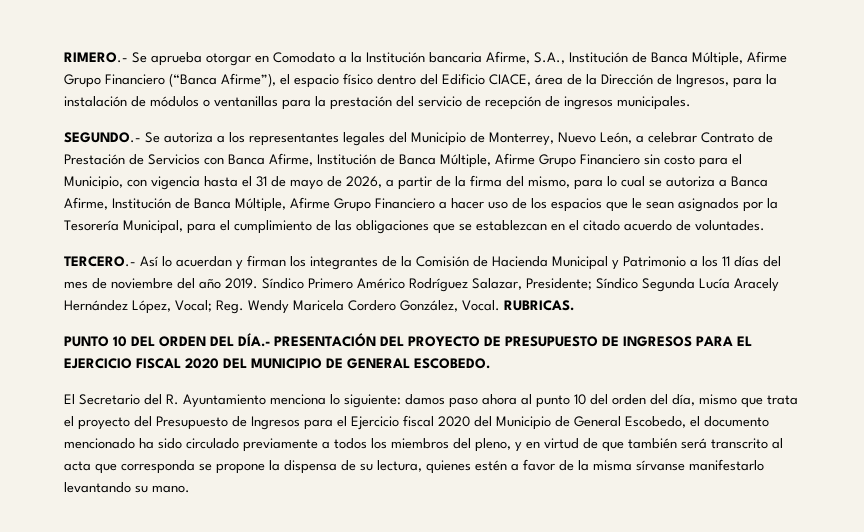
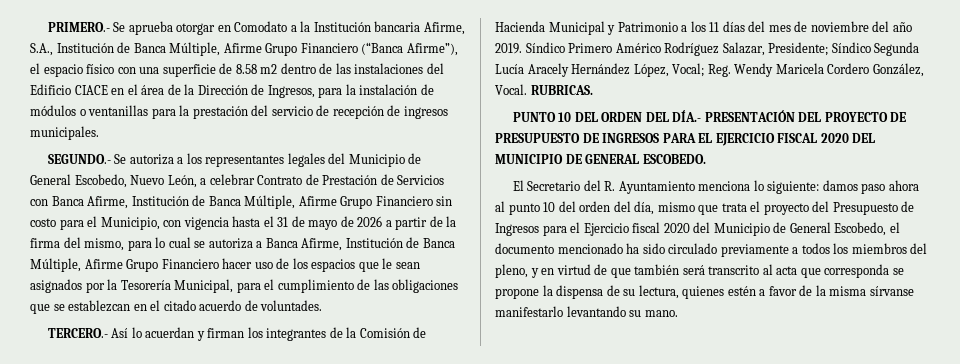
[64,52,128,63] RIMERO.- -> [47,22,110,32] PRIMERO.-
[377,73,531,86] dentro del Edificio CIACE, -> [117,63,444,77] [30,84,138,95] con una superficie de 8.58 m2 dentro de las instalaciones del Edificio CIACE en el
[489,132,554,146] Monterrey, -> [30,174,127,188] General Escobedo,
[346,176,382,188] 2026, -> [357,216,383,227] 2026
[439,201,447,209] a -> (219, 264) none

